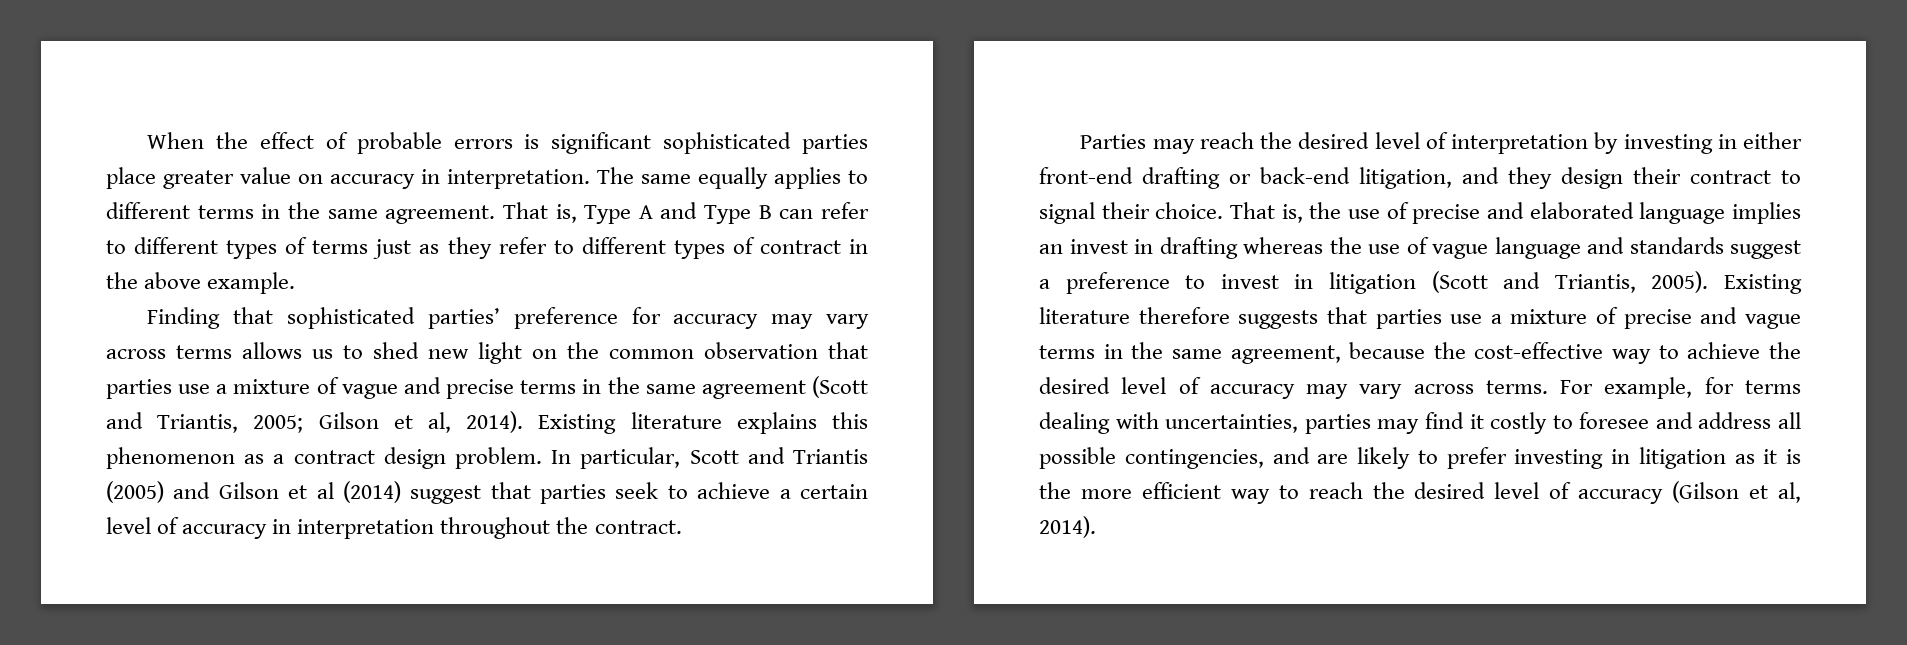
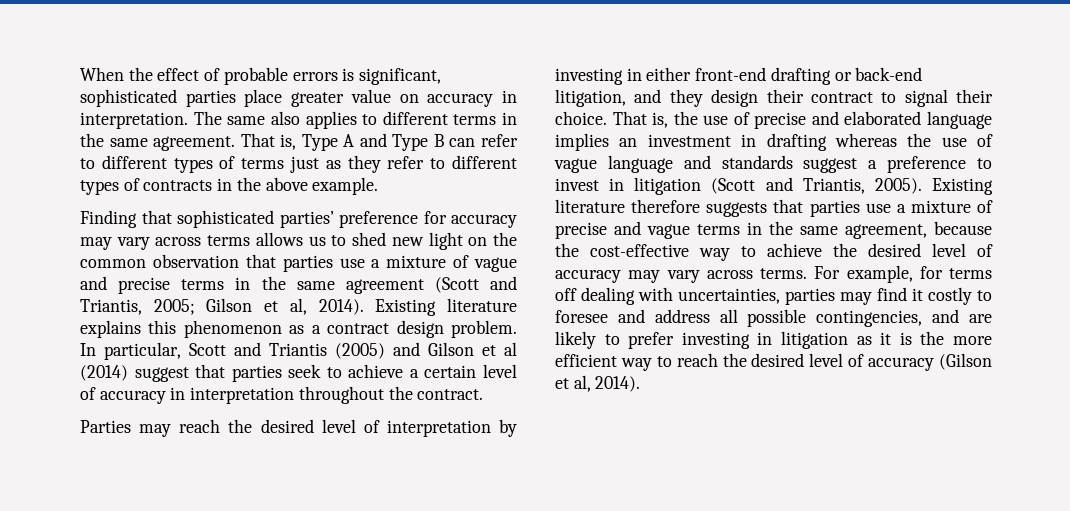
[551,132,652,154] significant -> [359,68,442,85] significant,
[698,167,768,189] equally -> [270,111,300,125] also
[759,240,841,254] contract -> [143,180,213,191] contracts
[1069,239,1128,254] invest -> [647,134,731,147] investment
(1801, 387) none -> [555,288,577,301] off

